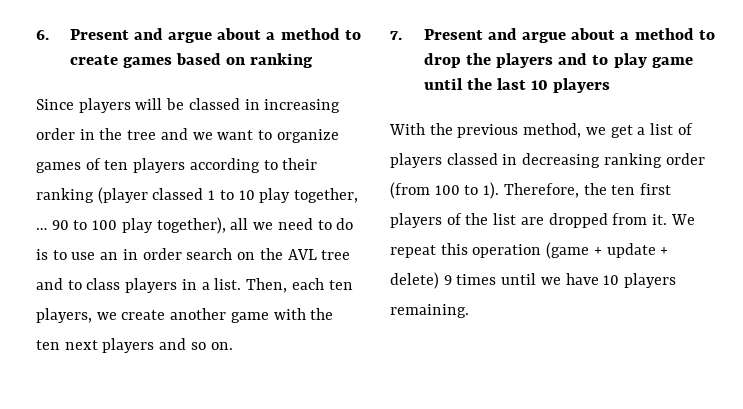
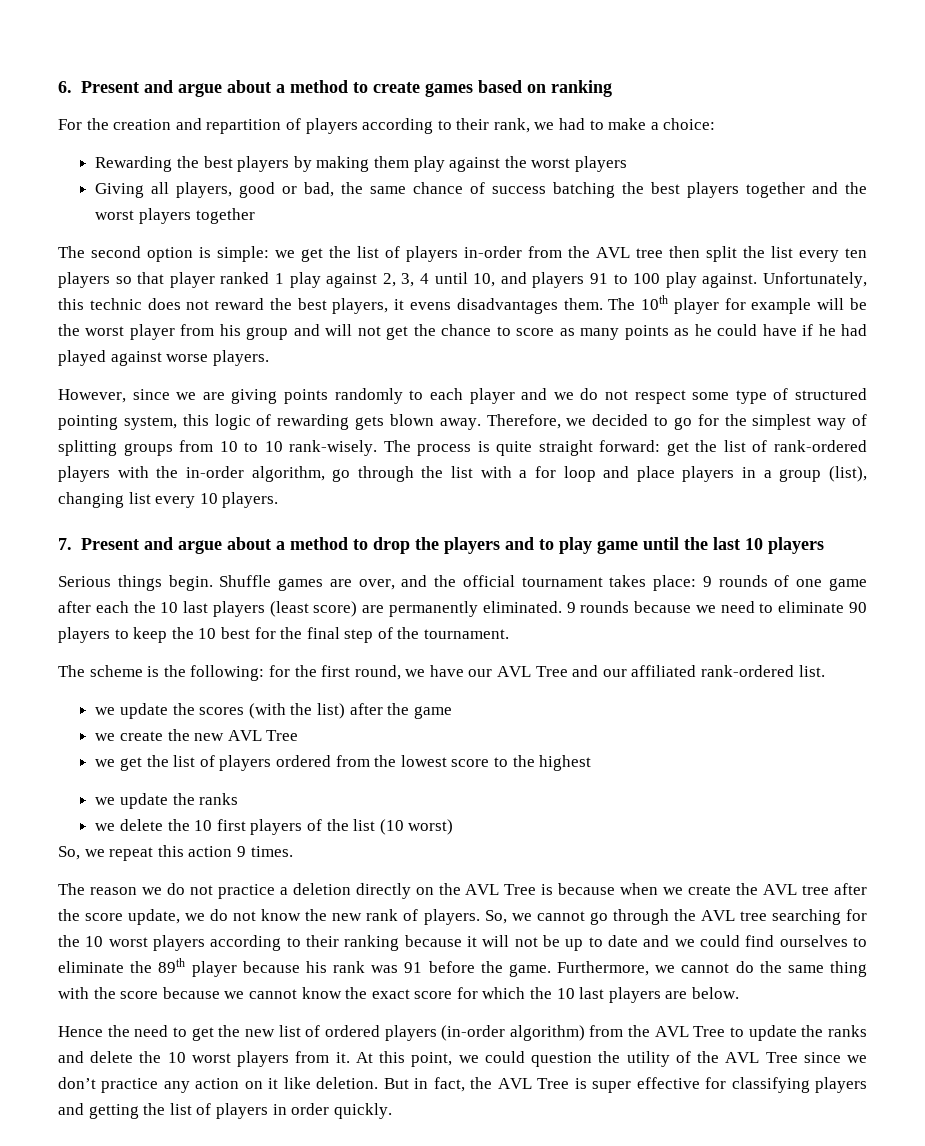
[36,98,341,113] [36,128,339,143] [36,158,318,173] [36,187,359,204] [36,217,354,234] [36,248,351,260] [36,278,353,293] [36,308,334,323] [36,338,233,353] Since players will be classed in increasing order in the tree and we want to organize games of ten players according to their ranking (player classed 1 to 10 play together, … 90 to 100 play together), all we need to do is to use an in order search on the AVL tree and to class players in a list. Then, each ten players, we create another game with the ten next players and so on. -> [58,118,716,134] [95,156,627,172] [95,182,867,198] [95,208,255,224] [58,246,867,262] [58,272,868,288] [58,295,868,314] [58,324,867,340] [58,350,269,366] [58,388,867,404] [58,414,868,430] [58,440,867,456] [58,466,868,482] [58,492,279,508] For the creation and repartition of players according to their rank, we had to make a choice: // Rewarding the best players by making them play against the worst players // Giving all players, good or bad, the same chance of success batching the best players together and the worst players together // The second option is simple: we get the list of players in-order from the AVL tree then split the list every ten players so that player ranked 1 play against 2, 3, 4 until 10, and players 91 to 100 play against. Unfortunately, this technic does not reward the best players, it evens disadvantages them. The 10th player for example will be the worst player from his group and will not get the chance to score as many points as he could have if he had played against worse players. // However, since we are giving points randomly to each player and we do not respect some type of structured pointing system, this logic of rewarding gets blown away. Therefore, we decided to go for the simplest way of splitting groups from 10 to 10 rank-wisely. The process is quite straight forward: get the list of rank-ordered players with the in-order algorithm, go through the list with a for loop and place players in a group (list), changing list every 10 players.
[389,123,693,138] [390,153,705,168] [390,182,636,199] With the previous method, we get a list of players classed in decreasing ranking order (from 100 to 1). Therefore, the ten -> [58,575,867,591] [58,601,868,617] [58,627,510,643] [58,665,825,681] [95,703,452,719] [95,729,299,741] [95,755,592,771] [95,793,239,809] [95,819,213,831] Serious things begin. Shuffle games are over, and the official tournament takes place: 9 rounds of one game after each the 10 last players (least score) are permanently eliminated. 9 rounds because we need to eliminate 90 players to keep the 10 best for the final step of the tournament. // The scheme is the following: for the first round, we have our AVL Tree and our affiliated rank-ordered list. // we update the scores (with the list) after the game // we create the new AVL Tree // we get the list of players ordered from the lowest score to the highest // we update the ranks // we delete the 10
[520,213,695,228] [390,242,669,259] [390,272,677,289] [390,304,469,318] are dropped from it. We repeat this operation (game + update + delete) 9 times until we have 10 players remaining. -> [379,819,454,835] [58,845,293,861] [58,883,868,899] [58,909,867,925] [58,935,868,951] [58,958,867,977] [58,987,740,1003] [58,1025,867,1041] [58,1051,867,1067] [58,1077,868,1093] [58,1103,392,1119] (10 worst) // So, we repeat this action 9 times. // The reason we do not practice a deletion directly on the AVL Tree is because when we create the AVL tree after the score update, we do not know the new rank of players. So, we cannot go through the AVL tree searching for the 10 worst players according to their ranking because it will not be up to date and we could find ourselves to eliminate the 89th player because his rank was 91 before the game. Furthermore, we cannot do the same thing with the score because we cannot know the exact score for which the 10 last players are below. // Hence the need to get the new list of ordered players (in-order algorithm) from the AVL Tree to update the ranks and delete the 10 worst players from it. At this point, we could question the utility of the AVL Tree since we don’t practice any action on it like deletion. But in fact, the AVL Tree is super effective for classifying players and getting the list of players in order quickly.

